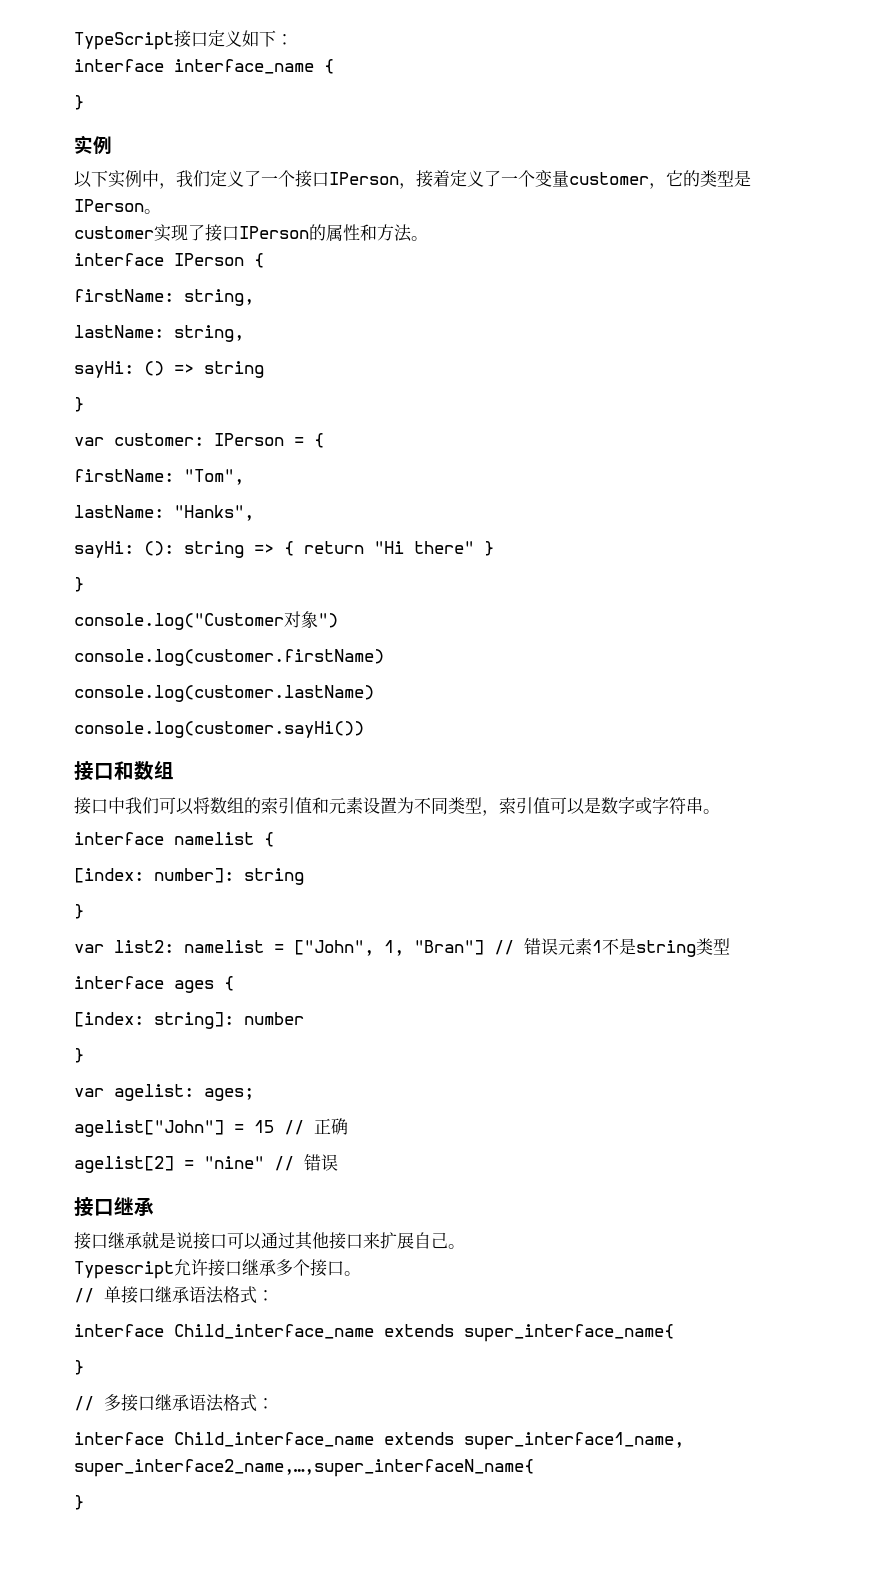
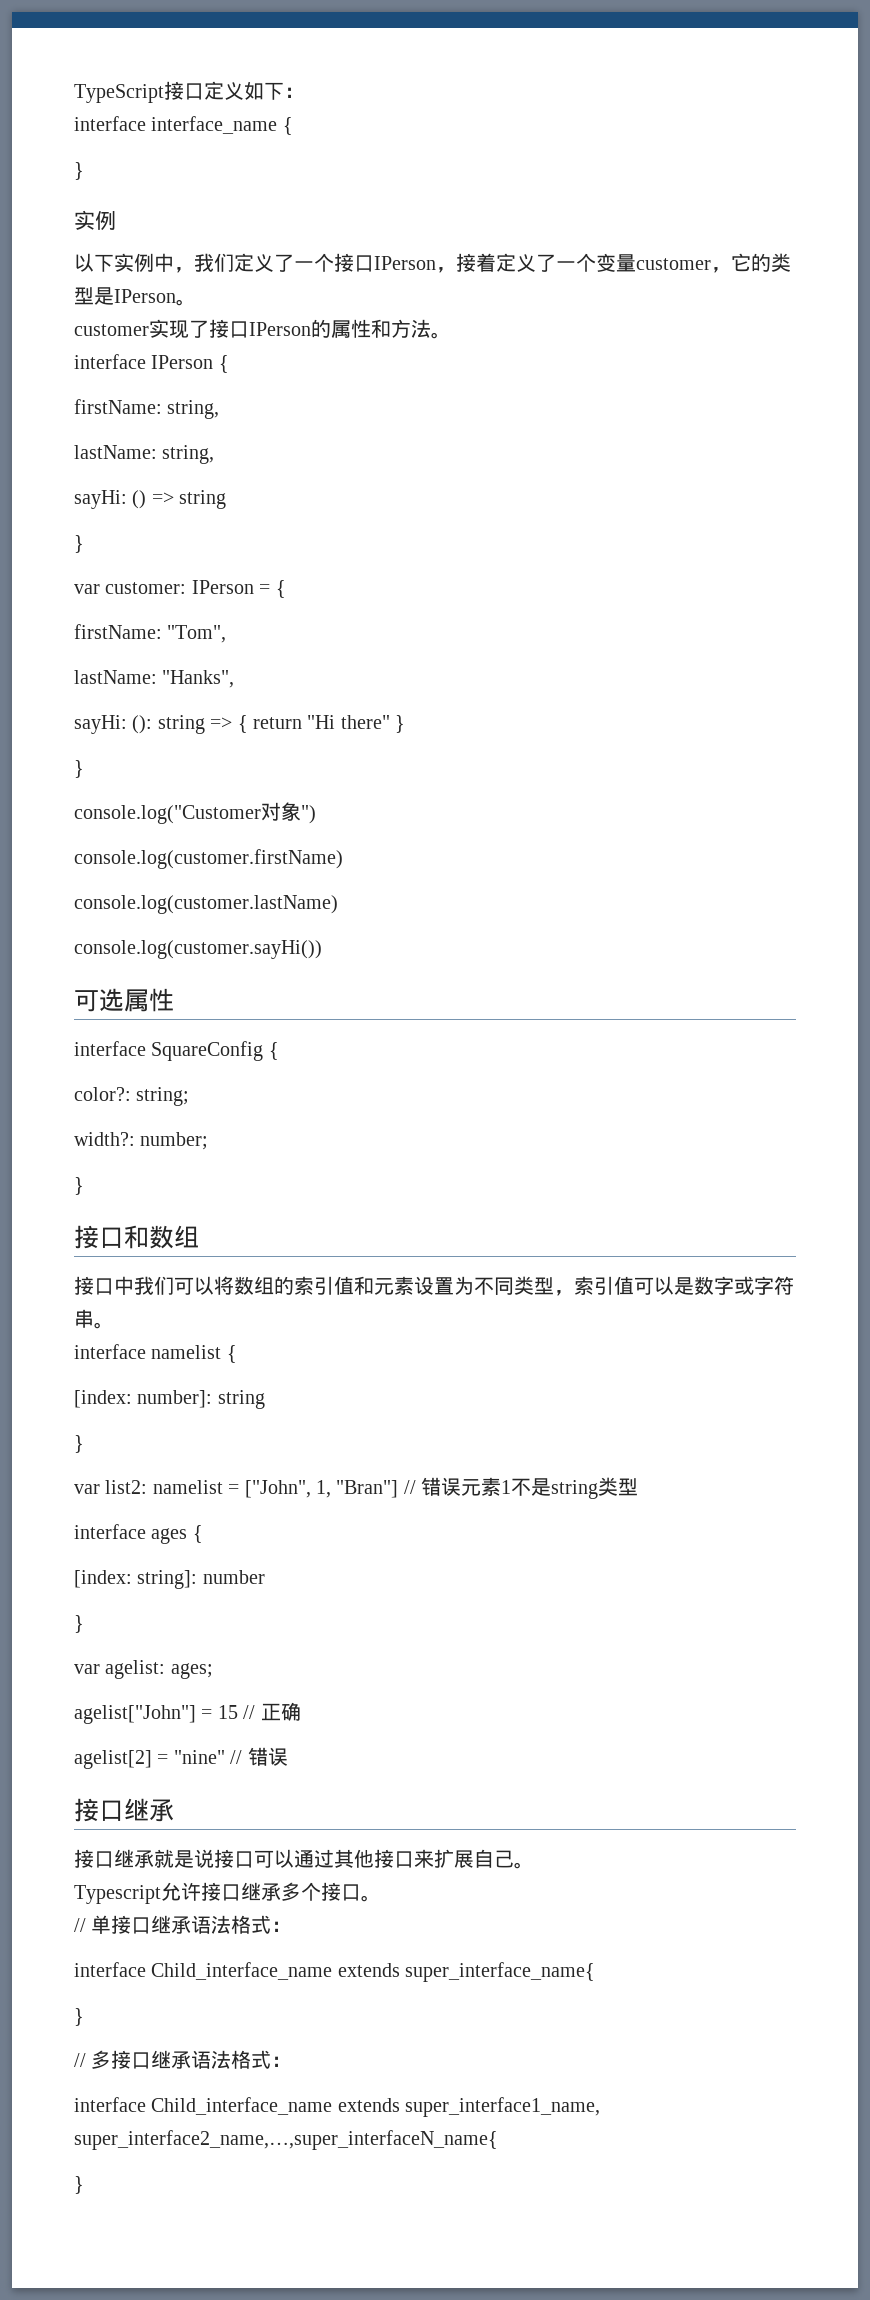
(364, 729) none -> [74,988,174,1012] [74,1041,279,1061] [74,1087,190,1106] [74,1132,209,1150] [74,1177,84,1195] // 可选属性 // interface SquareConfig { // color?: string; // width?: number; // }

